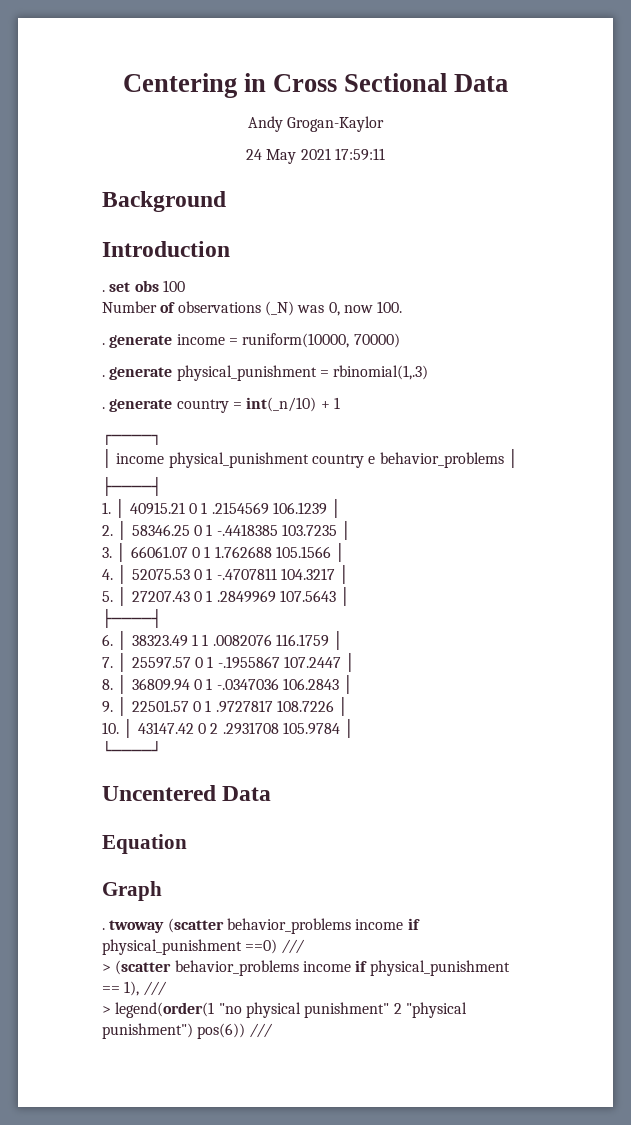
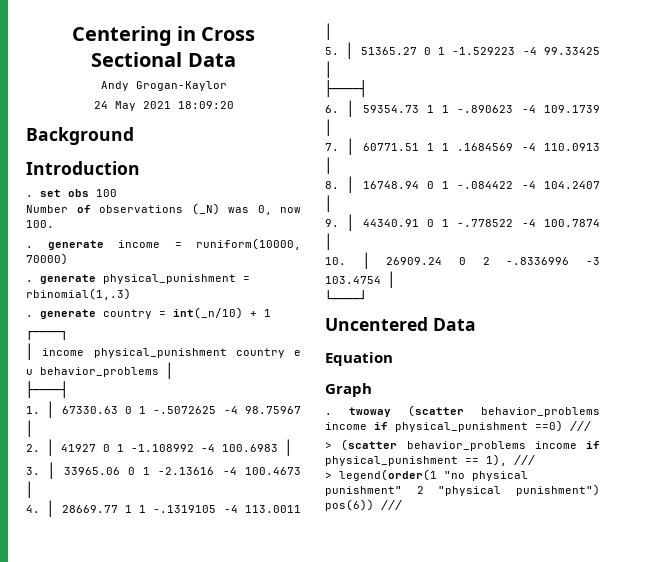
[334,148,385,161] 17:59:11 -> [177,101,234,109] 18:09:20
(376, 460) none -> [26,369,33,375] u
[129,502,327,515] 40915.21 0 1 .2154569 106.1239 -> [61,406,301,414] 67330.63 0 1 -.5072625 -4 98.75967
[131,524,337,536] 58346.25 0 1 -.4418385 103.7235 -> [61,444,278,452] 41927 0 1 -1.108992 -4 100.6983
[130,546,331,558] 66061.07 0 1 1.762688 105.1566 -> [63,467,301,475] 33965.06 0 1 -2.13616 -4 100.4673
[131,568,335,580] 52075.53 0 1 -.4707811 104.3217 -> [61,505,301,513] 28669.77 1 1 -.1319105 -4 113.0011
[131,590,336,603] 27207.43 0 1 .2849969 107.5643 -> [360,47,600,55] 51365.27 0 1 -1.529223 -4 99.33425
[131,634,329,647] 38323.49 1 1 .0082076 116.1759 -> [362,105,600,113] 59354.73 1 1 -.890623 -4 109.1739
[131,656,341,669] 25597.57 0 1 -.1955867 107.2447 -> [362,143,600,151] 60771.51 1 1 .1684569 -4 110.0913
[131,678,339,691] 36809.94 0 1 -.0347036 106.2843 -> [362,181,600,189] 16748.94 0 1 -.084422 -4 104.2407
[131,700,334,713] 22501.57 0 1 .9727817 108.7226 -> [362,219,600,227] 44340.91 0 1 -.778522 -4 100.7874
[137,722,194,734] 43147.42 -> [386,257,443,265] 26909.24
[222,722,340,735] .2931708 105.9784 -> [506,257,600,265] [325,276,381,284] -.8336996 -3 103.4754

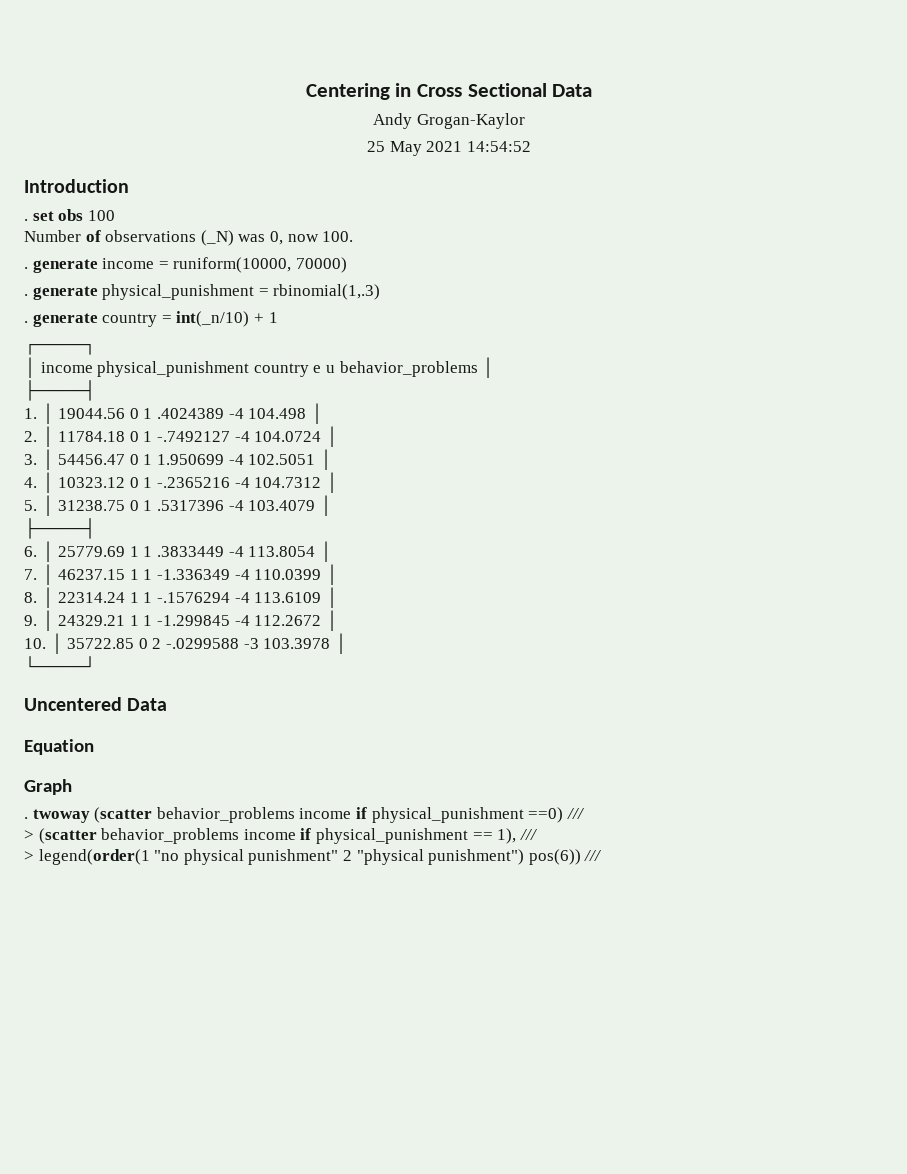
[93,101,108,109] 24 -> [367,141,386,152] 25
[177,101,234,109] [26,127,134,145] 18:09:20 // Background -> [466,141,531,152] 14:54:52
[61,406,301,414] 67330.63 0 1 -.5072625 -4 98.75967 -> [58,408,307,419] 19044.56 0 1 .4024389 -4 104.498
[61,444,278,452] 41927 0 1 -1.108992 -4 100.6983 -> [58,431,322,442] 11784.18 0 1 -.7492127 -4 104.0724
[63,467,301,475] 33965.06 0 1 -2.13616 -4 100.4673 -> [58,454,316,465] 54456.47 0 1 1.950699 -4 102.5051
[61,505,301,513] 28669.77 1 1 -.1319105 -4 113.0011 -> [58,477,322,488] 10323.12 0 1 -.2365216 -4 104.7312
[360,47,600,55] 51365.27 0 1 -1.529223 -4 99.33425 -> [58,500,316,511] 31238.75 0 1 .5317396 -4 103.4079
[362,105,600,113] 59354.73 1 1 -.890623 -4 109.1739 -> [58,546,316,557] 25779.69 1 1 .3833449 -4 113.8054
[362,143,600,151] 60771.51 1 1 .1684569 -4 110.0913 -> [58,569,322,580] 46237.15 1 1 -1.336349 -4 110.0399
[362,181,600,189] [325,195,332,212] [325,214,600,231] 16748.94 0 1 -.084422 -4 104.2407 │ // 9. │ 44340.91 0 1 -.778522 -4 100.7874 -> [58,587,338,608] [24,610,322,631] 22314.24 1 1 -.1576294 -4 113.6109 │ // 9. │ 24329.21 1 1 -1.299845 -4 112.2672
[386,257,443,265] 26909.24 -> [67,638,135,649] 35722.85
[506,257,600,265] [325,276,381,284] -.8336996 -3 103.4754 -> [165,638,331,649] -.0299588 -3 103.3978

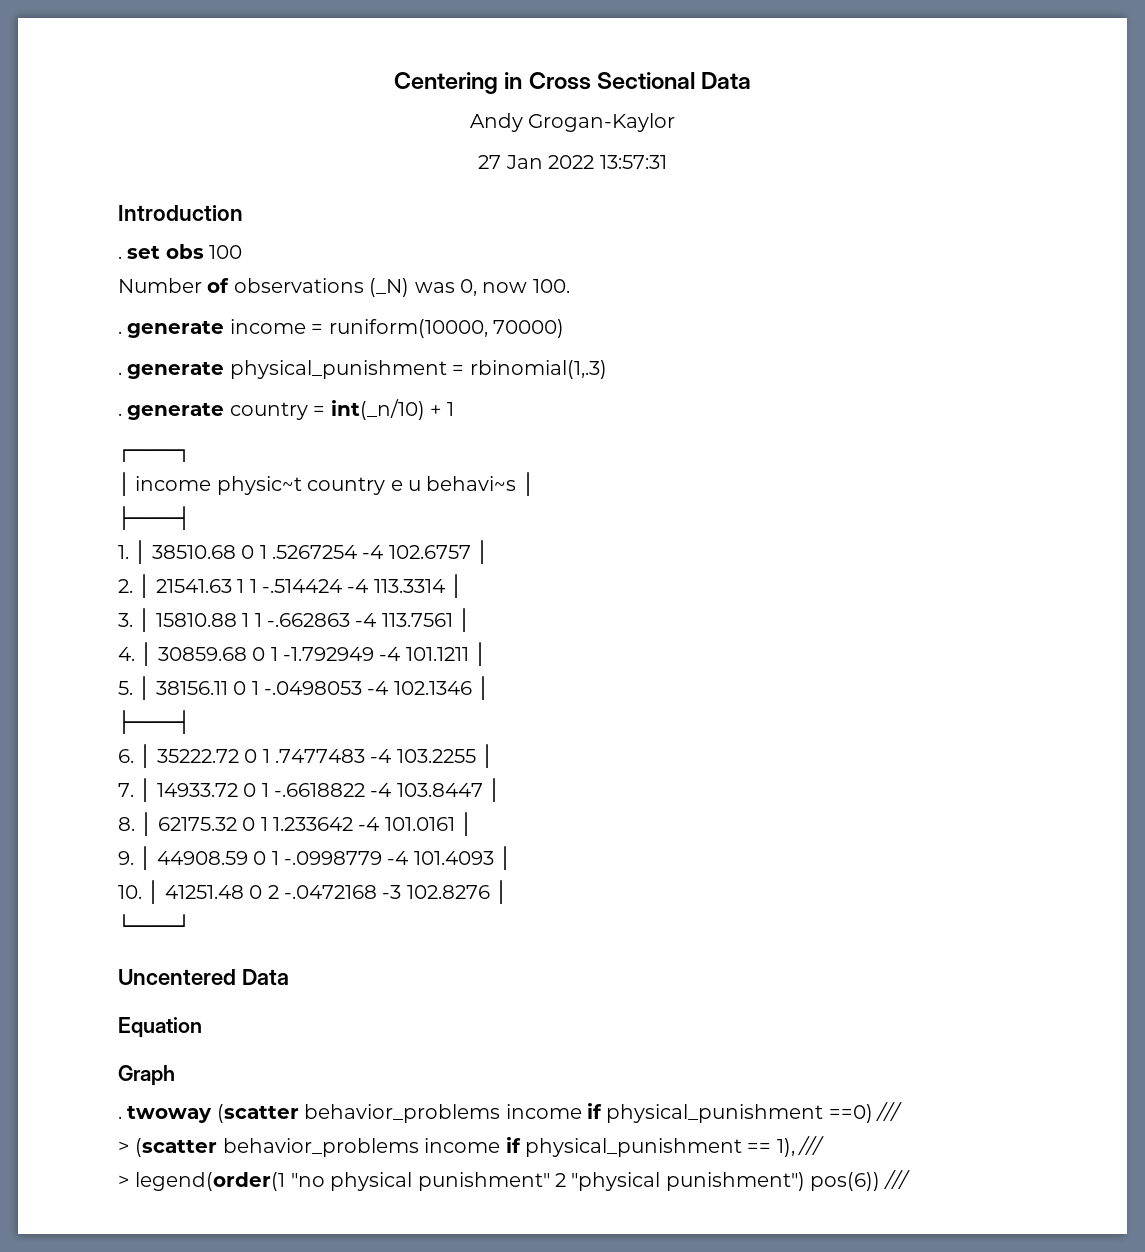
[367,141,531,156] 25 May 2021 14:54:52 -> [478,155,667,169] 27 Jan 2022 13:57:31
[97,361,250,377] physical_punishment -> [216,476,302,495] physic~t
[339,361,478,377] behavior_problems -> [426,476,517,491] behavi~s
[58,408,307,419] 19044.56 0 1 .4024389 -4 104.498 -> [151,545,471,559] 38510.68 0 1 .5267254 -4 102.6757
[58,426,338,447] [24,449,316,470] 11784.18 0 1 -.7492127 -4 104.0724 │ // 3. │ 54456.47 0 1 1.950699 -4 102.5051 -> [155,574,463,598] [118,608,453,632] 21541.63 1 1 -.514424 -4 113.3314 │ // 3. │ 15810.88 1 1 -.662863 -4 113.7561
[58,477,322,488] 10323.12 0 1 -.2365216 -4 104.7312 -> [157,647,469,661] 30859.68 0 1 -1.792949 -4 101.1211
[58,500,316,511] 31238.75 0 1 .5317396 -4 103.4079 -> [155,681,472,695] 38156.11 0 1 -.0498053 -4 102.1346
[58,541,332,562] [24,564,338,585] [24,587,338,608] [24,610,322,631] 25779.69 1 1 .3833449 -4 113.8054 │ // 7. │ 46237.15 1 1 -1.336349 -4 110.0399 │ // 8. │ 22314.24 1 1 -.1576294 -4 113.6109 │ // 9. │ 24329.21 1 1 -1.299845 -4 112.2672 -> [156,744,494,768] [118,778,501,802] [118,812,473,836] [118,846,494,870] 35222.72 0 1 .7477483 -4 103.2255 │ // 7. │ 14933.72 0 1 -.6618822 -4 103.8447 │ // 8. │ 62175.32 0 1 1.233642 -4 101.0161 │ // 9. │ 44908.59 0 1 -.0998779 -4 101.4093
[67,638,135,649] 35722.85 -> [164,885,244,899] 41251.48
[165,638,331,649] -.0299588 -3 103.3978 -> [284,885,490,899] -.0472168 -3 102.8276

